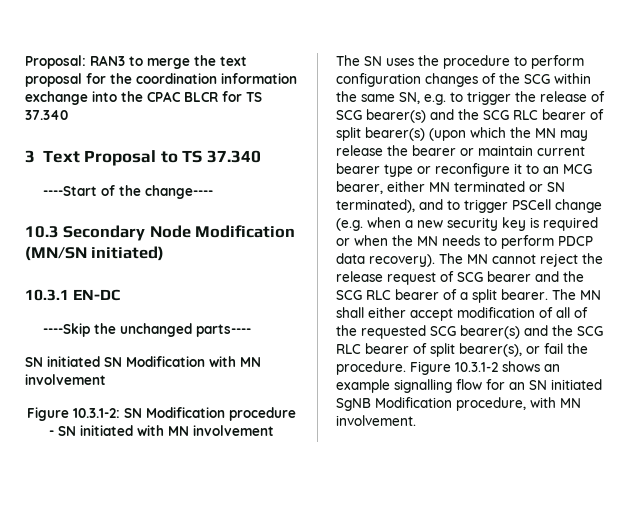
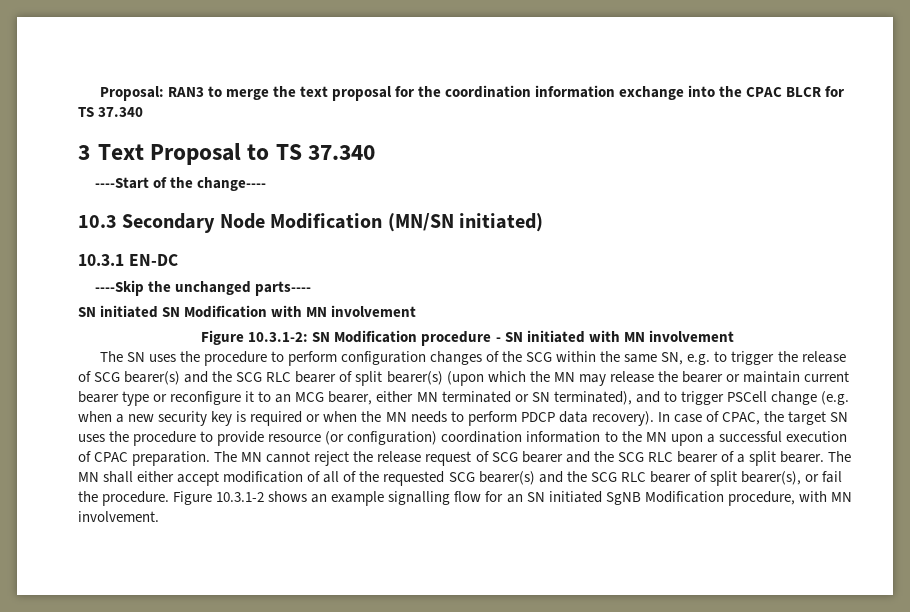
(435, 260) none -> [657,411,849,425] [78,431,847,446] [78,451,211,466] In case of CPAC, the target SN uses the procedure to provide resource (or configuration) coordination information to the MN upon a successful execution of CPAC preparation.

